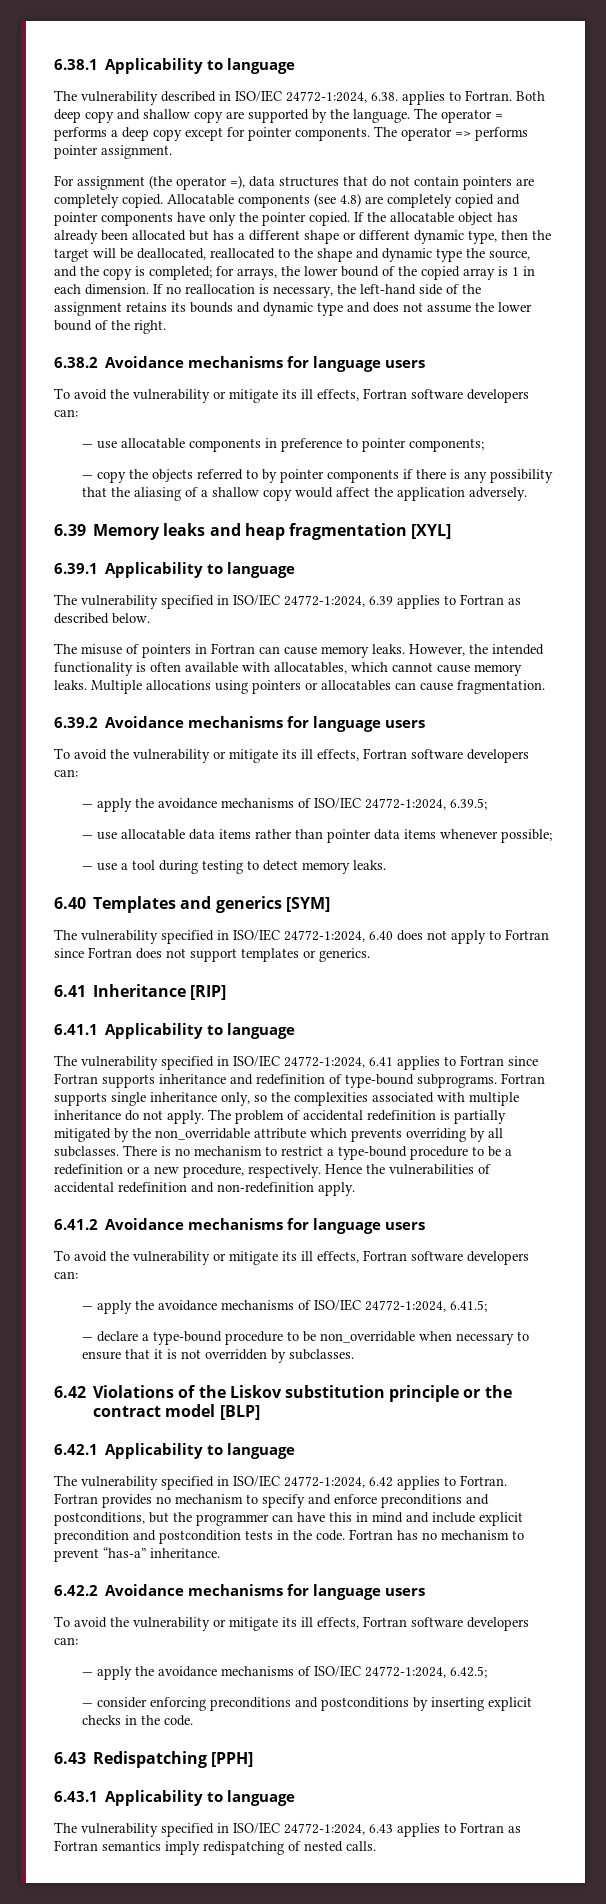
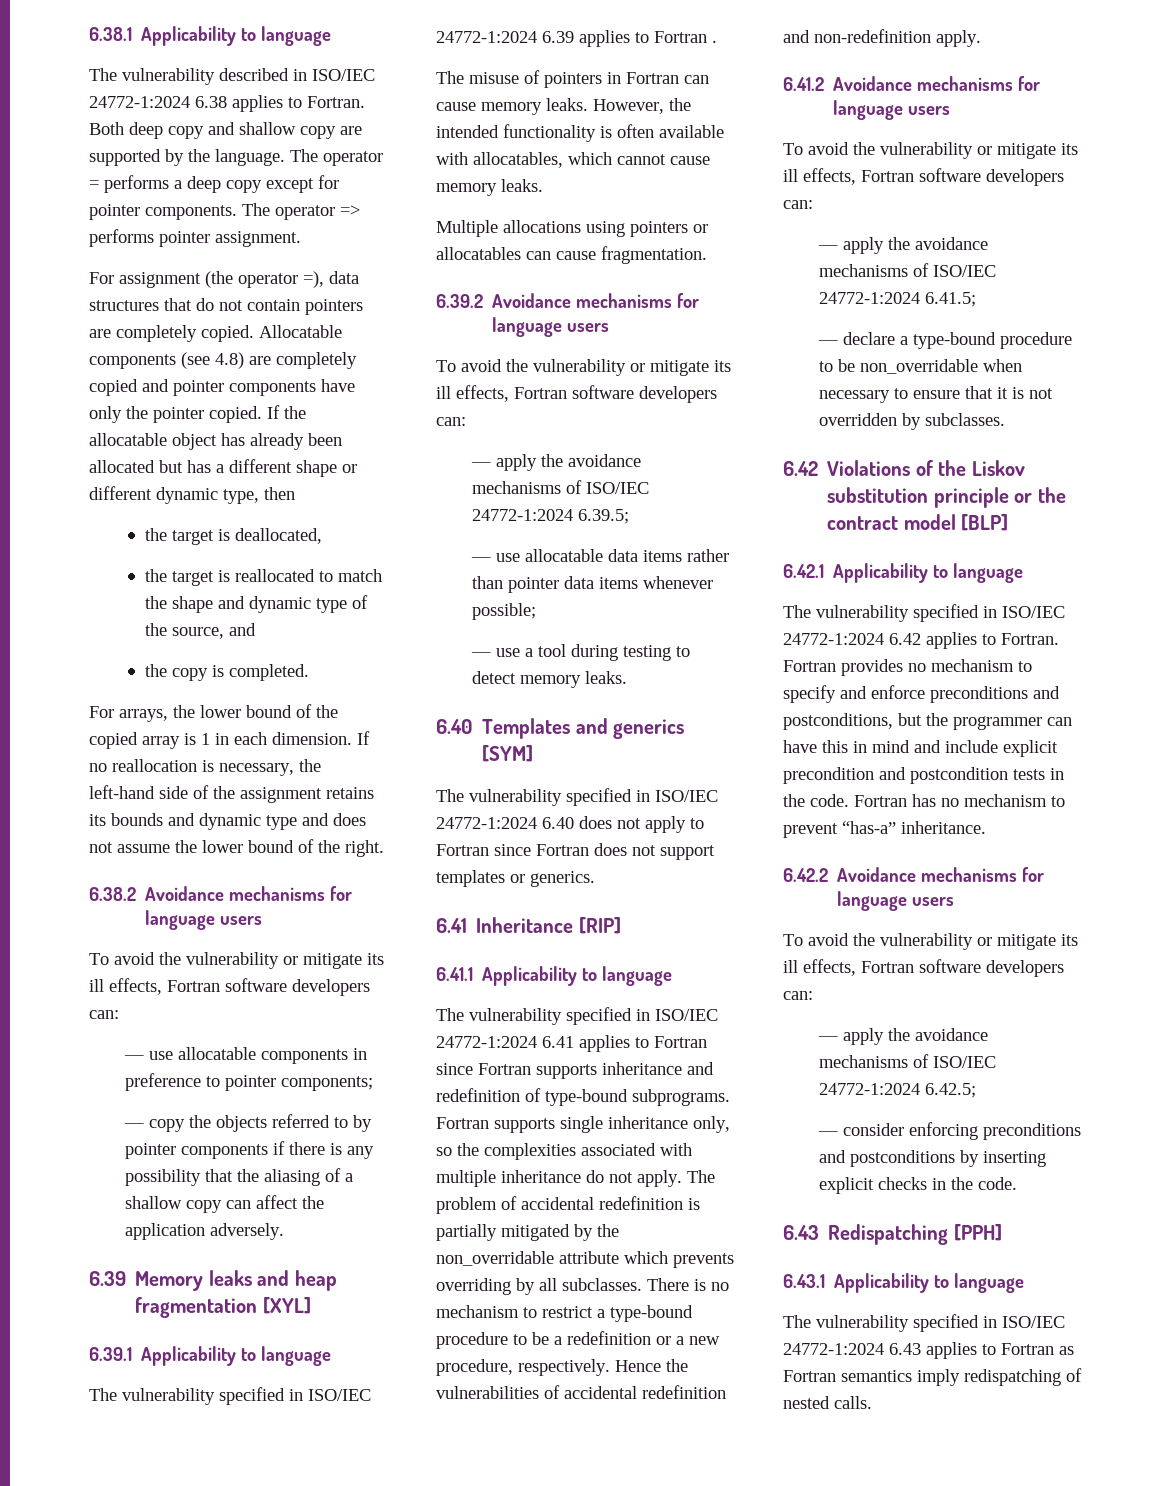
[286,91,398,103] 24772-1:2024, 6.38. -> [89,96,227,108] 24772-1:2024 6.38
[532,230,551,240] [54,248,133,262] the target will be -> [145,528,231,545] // the target is
(206, 254) none -> [145,569,231,586] // the target is
(290, 253) none -> [338,569,383,582] match
(462, 255) none -> [352,595,369,609] of
(77, 271) none -> (257, 629) //
[149,266,234,280] completed; for -> [229,664,310,681] [89,706,114,718] completed. // For
[294,487,333,498] would -> [225,1200,251,1209] can
[284,595,365,607] 24772-1:2024, -> [436,31,537,43] 24772-1:2024
[508,598,521,605] [54,613,150,624] as described below. -> [712,40,717,43] .
(87, 685) none -> (543, 185) //
[364,798,446,810] 24772-1:2024, -> [471,509,573,521] 24772-1:2024
[284,930,365,942] 24772-1:2024, -> [436,817,537,829] 24772-1:2024
[284,1056,365,1068] 24772-1:2024, -> [436,1036,537,1048] 24772-1:2024
[364,1300,446,1312] 24772-1:2024, -> [818,292,920,304] 24772-1:2024
[284,1476,365,1488] 24772-1:2024, -> [783,633,884,645] 24772-1:2024
[364,1666,446,1678] 24772-1:2024, -> [818,1083,920,1095] 24772-1:2024
[284,1823,365,1835] 24772-1:2024, -> [783,1343,884,1355] 24772-1:2024

